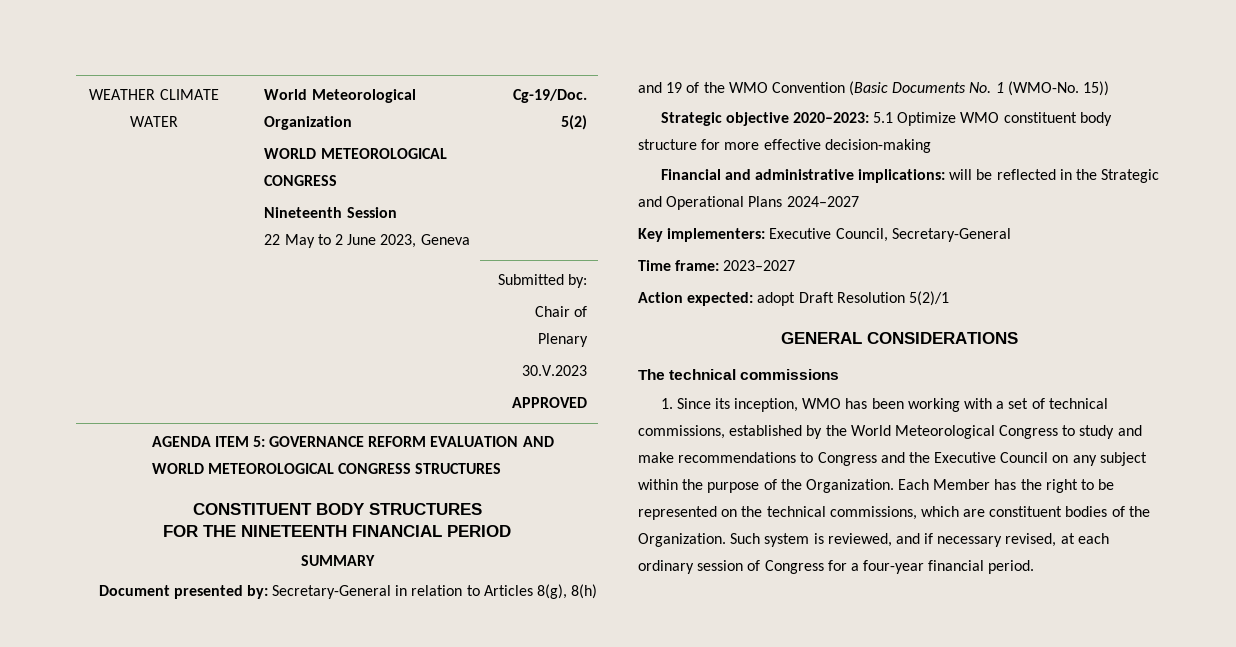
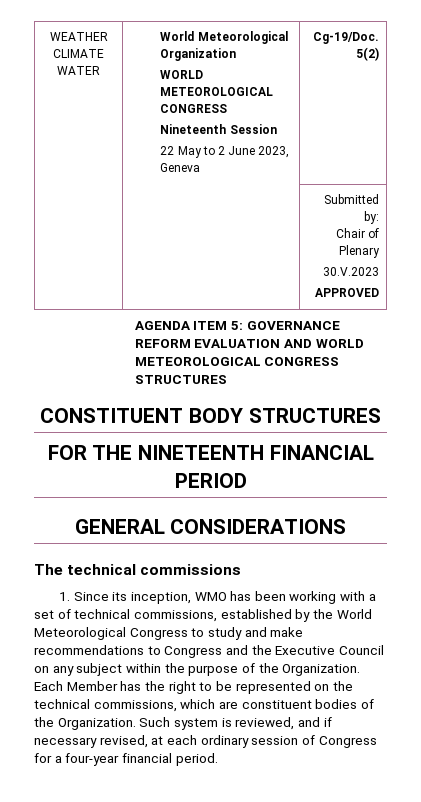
[300,555,375,566] [98,584,598,599] [638,81,1110,96] [660,112,1112,126] [638,139,931,153] [660,169,1160,183] [638,196,859,210] [638,228,1011,242] [638,260,796,271] [638,291,949,306] // SUMMARY // Document presented by: Secretary-General in relation to Articles 8(g), 8(h) and 19 of the WMO Convention (Basic Documents No. 1 (WMO-No. 15)) // Strategic objective 2020–2023: 5.1 Optimize WMO constituent body structure for more effective decision-making // Financial and administrative implications: will be reflected in the Strategic and Operational Plans 2024–2027 // Key implementers: Executive Council, Secretary-General // Time frame: 2023–2027 // Action expected: adopt Draft Resolution 5(2)/1 -> (247, 480) none

